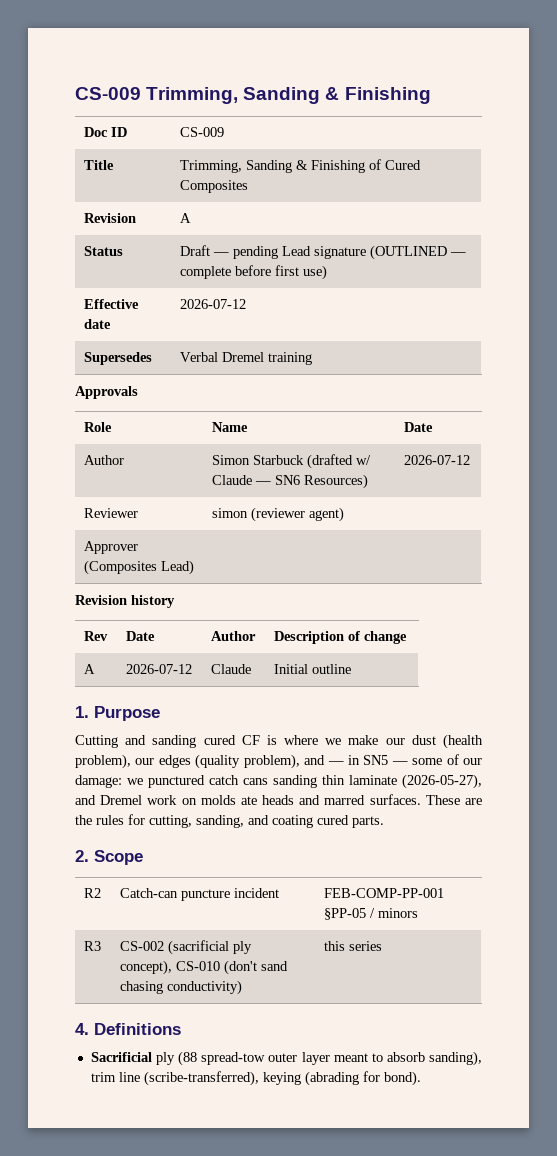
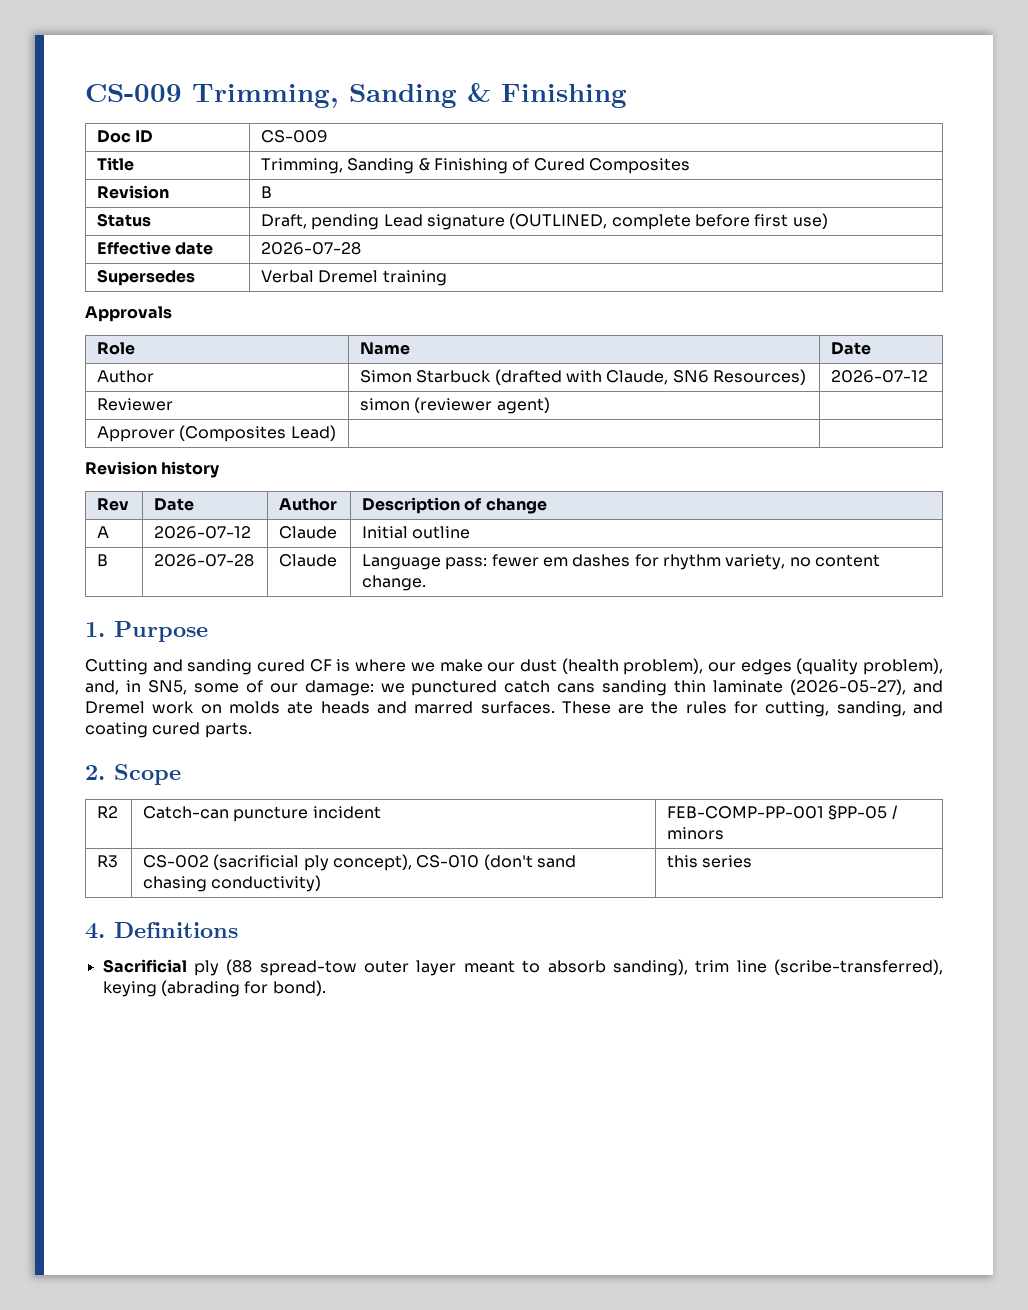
[180,213,192,223] A -> [261,186,273,199] B
[180,245,230,256] Draft — -> [261,214,308,229] Draft,
[370,245,467,260] (OUTLINED — -> [509,213,608,229] (OUTLINED,
[180,299,247,309] 2026-07-12 -> [261,242,362,255] 2026-07-28
[356,455,372,465] [212,475,272,485] w/ Claude — -> [566,370,669,385] with Claude,
(352, 669) none -> [97,554,109,567] [154,554,255,567] [279,554,338,567] [362,554,881,570] [362,575,427,591] // B | 2026-07-28 | Claude | Language pass: fewer em dashes for rhythm variety, no content change.
[304,755,408,765] and — in SN5 — -> [85,680,187,695] and, in SN5,

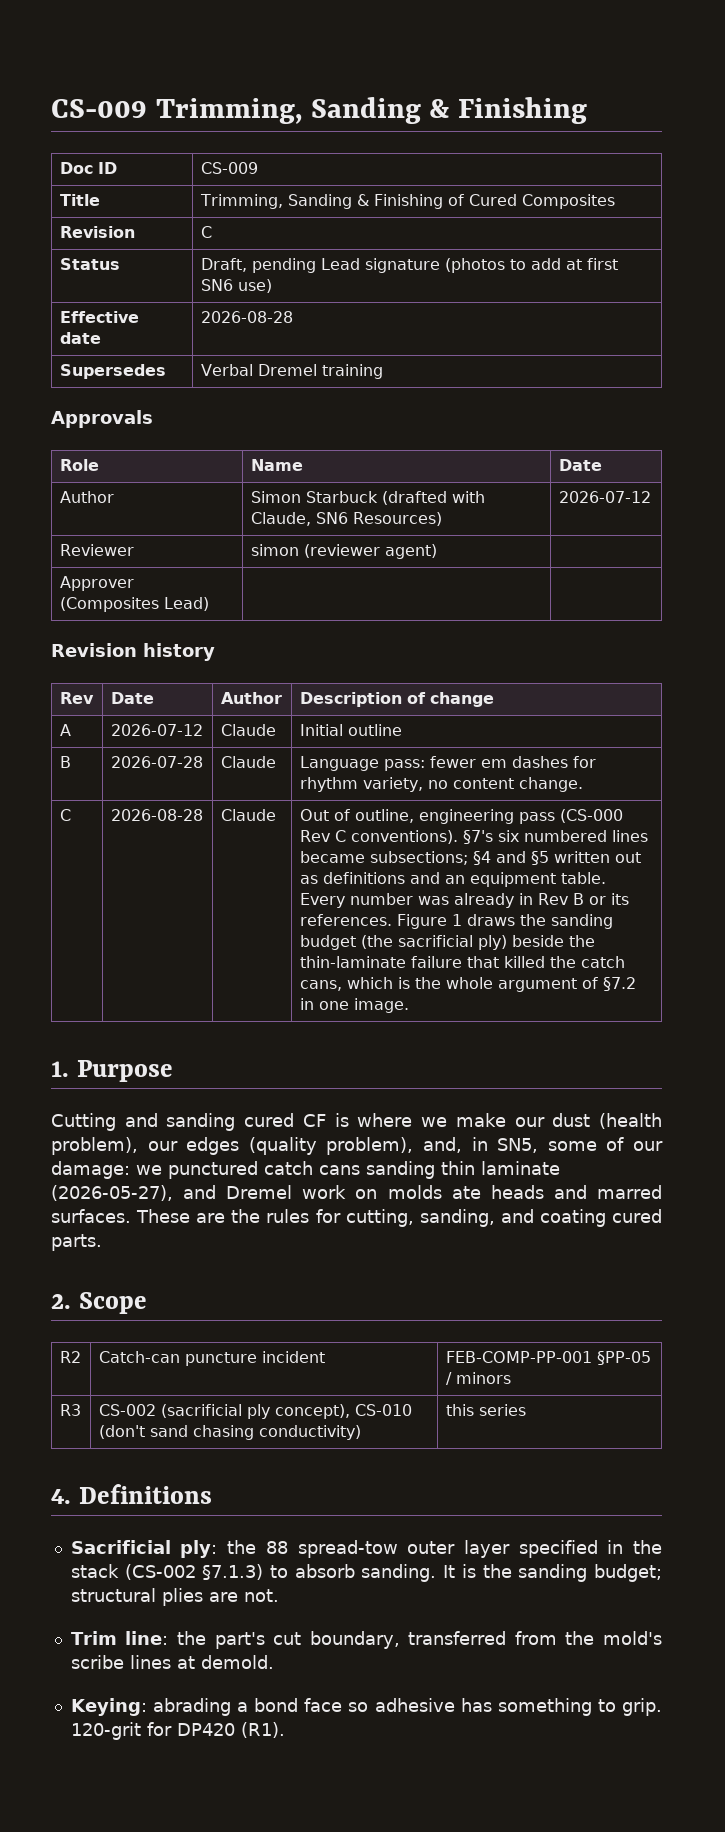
[261,186,273,199] B -> [200,226,212,238] C
[509,213,789,230] (OUTLINED, complete before first -> [444,258,618,273] [200,279,233,291] (photos to add at first SN6
[261,242,362,255] 2026-07-28 -> [200,311,293,323] 2026-08-28
(427, 583) none -> [59,809,71,821] [110,809,203,821] [220,809,276,821] [299,809,623,824] [299,830,648,844] [299,851,641,865] [299,872,606,887] [299,893,629,908] [299,914,613,929] [299,935,595,950] [299,956,625,968] [299,977,636,992] [299,998,409,1013] // C | 2026-08-28 | Claude | Out of outline, engineering pass (CS-000 Rev C conventions). §7's six numbered lines became subsections; §4 and §5 written out as definitions and an equipment table. Every number was already in Rev B or its references. Figure 1 draws the sanding budget (the sacrificial ply) beside the thin-laminate failure that killed the catch cans, which is the whole argument of §7.2 in one image.
[193,959,943,976] [102,980,326,997] ply (88 spread-tow outer layer meant to absorb sanding), trim line (scribe-transferred), keying (abrading for bond). -> [180,1540,662,1558] [70,1564,663,1582] [70,1588,279,1606] [70,1631,662,1649] [70,1655,274,1669] [70,1698,662,1716] [70,1722,285,1740] ply: the 88 spread-tow outer layer specified in the stack (CS-002 §7.1.3) to absorb sanding. It is the sanding budget; structural plies are not. // Trim line: the part's cut boundary, transferred from the mold's scribe lines at demold. // Keying: abrading a bond face so adhesive has something to grip. 120-grit for DP420 (R1).

